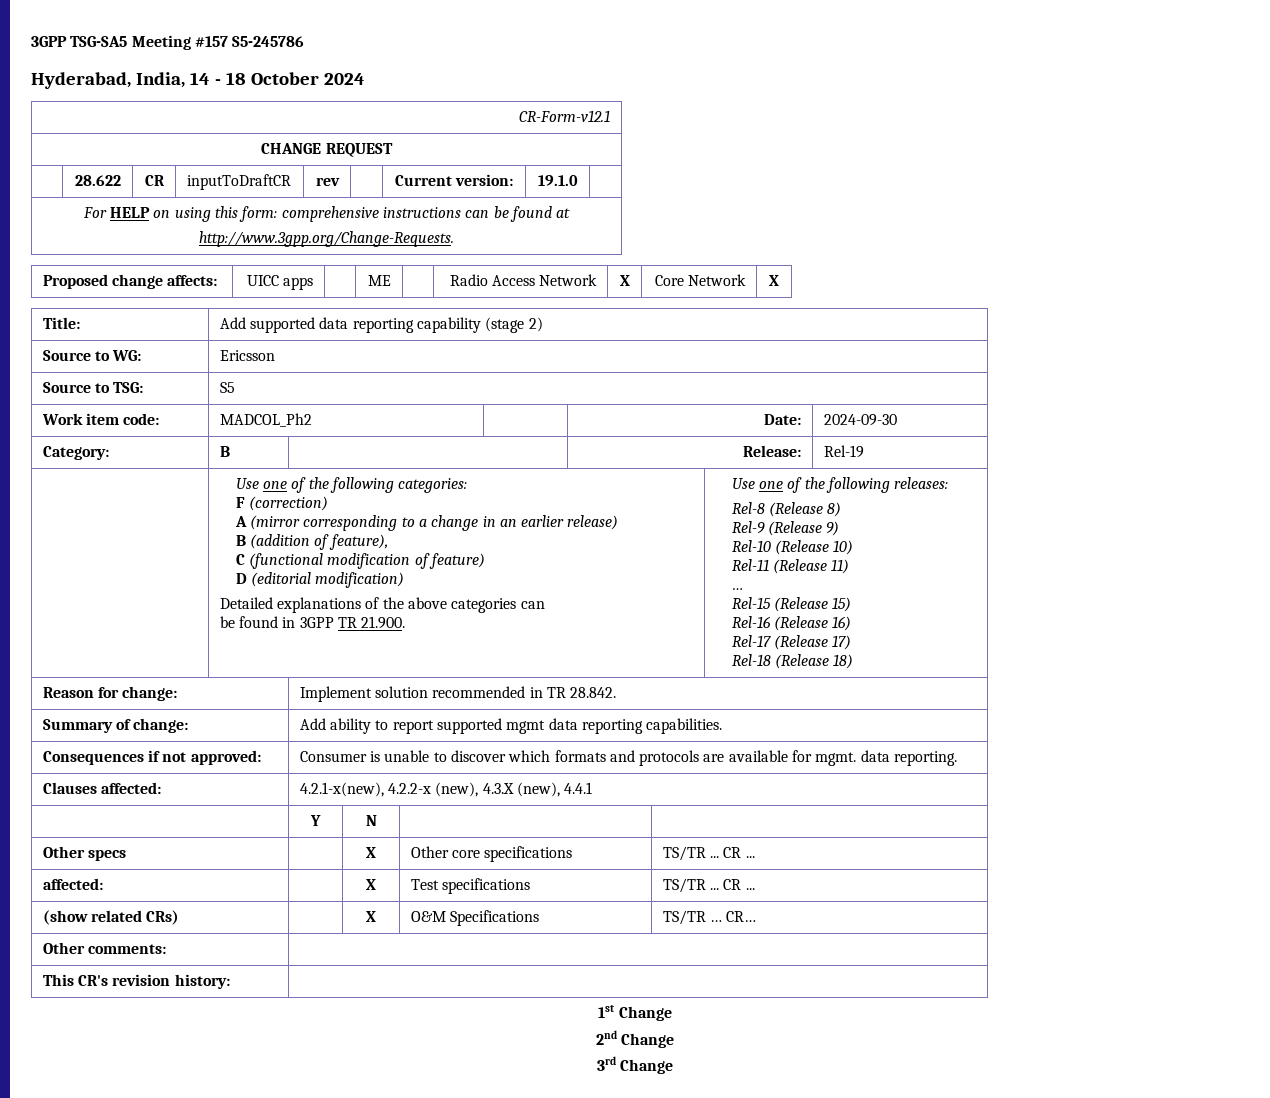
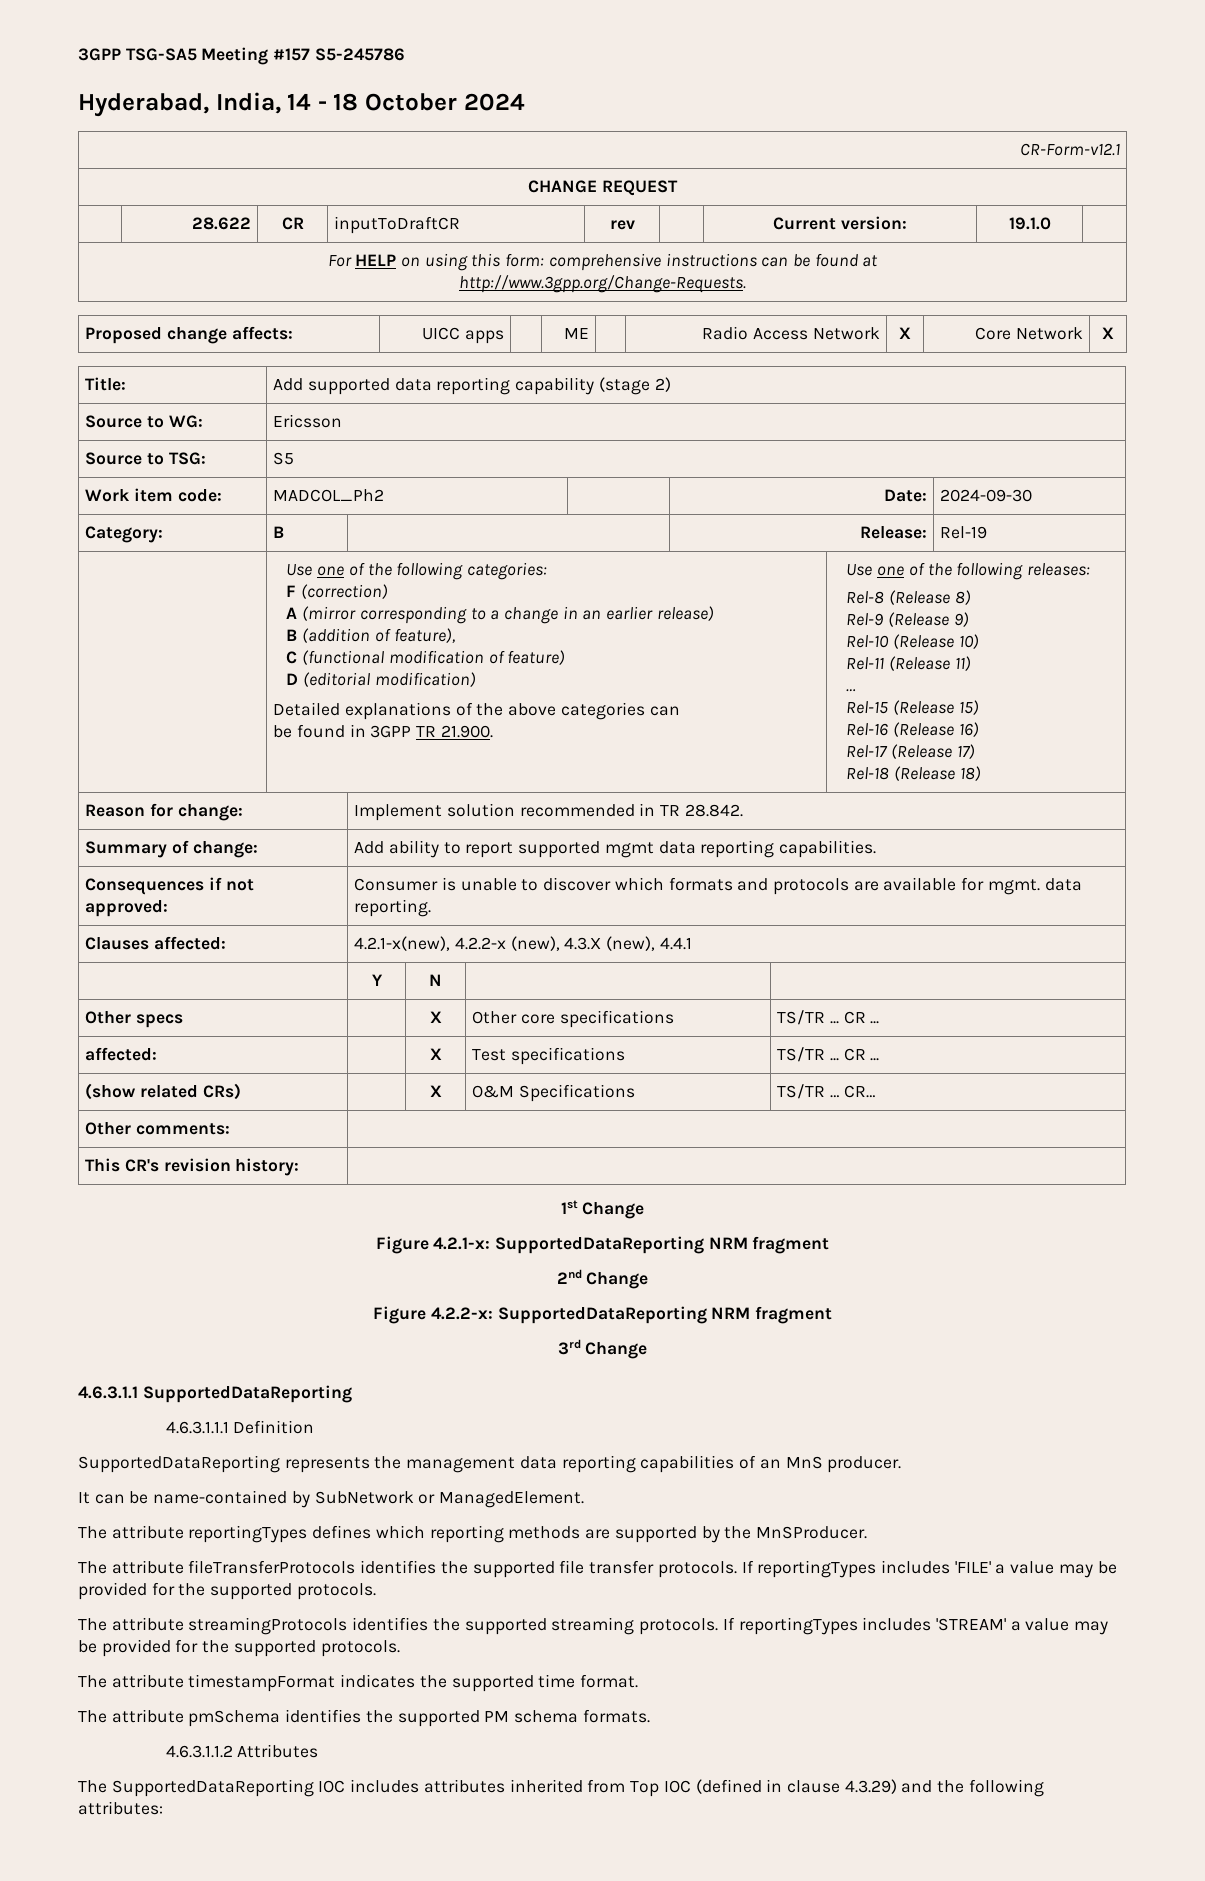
[595,1030,675,1048] [596,1056,674,1074] 2nd Change // 3rd Change -> [375,1236,830,1254] [556,1269,649,1289] [373,1306,832,1324] [557,1339,648,1359] [78,1385,352,1403] [165,1420,315,1434] [78,1455,902,1473] [78,1490,585,1508] [78,1525,867,1543] [78,1560,1117,1578] [78,1582,376,1600] [78,1617,1109,1635] [78,1639,400,1657] [78,1674,639,1692] [78,1709,650,1727] [165,1744,319,1758] [78,1779,1044,1797] [78,1801,163,1815] Figure 4.2.1-x: SupportedDataReporting NRM fragment // 2nd Change // Figure 4.2.2-x: SupportedDataReporting NRM fragment // 3rd Change // 4.6.3.1.1 SupportedDataReporting // 4.6.3.1.1.1 Definition // SupportedDataReporting represents the management data reporting capabilities of an MnS producer. // It can be name-contained by SubNetwork or ManagedElement. // The attribute reportingTypes defines which reporting methods are supported by the MnSProducer. // The attribute fileTransferProtocols identifies the supported file transfer protocols. If reportingTypes includes 'FILE' a value may be provided for the supported protocols. // The attribute streamingProtocols identifies the supported streaming protocols. If reportingTypes includes 'STREAM' a value may be provided for the supported protocols. // The attribute timestampFormat indicates the supported time format. // The attribute pmSchema identifies the supported PM schema formats. // 4.6.3.1.1.2 Attributes // The SupportedDataReporting IOC includes attributes inherited from Top IOC (defined in clause 4.3.29) and the following attributes:

